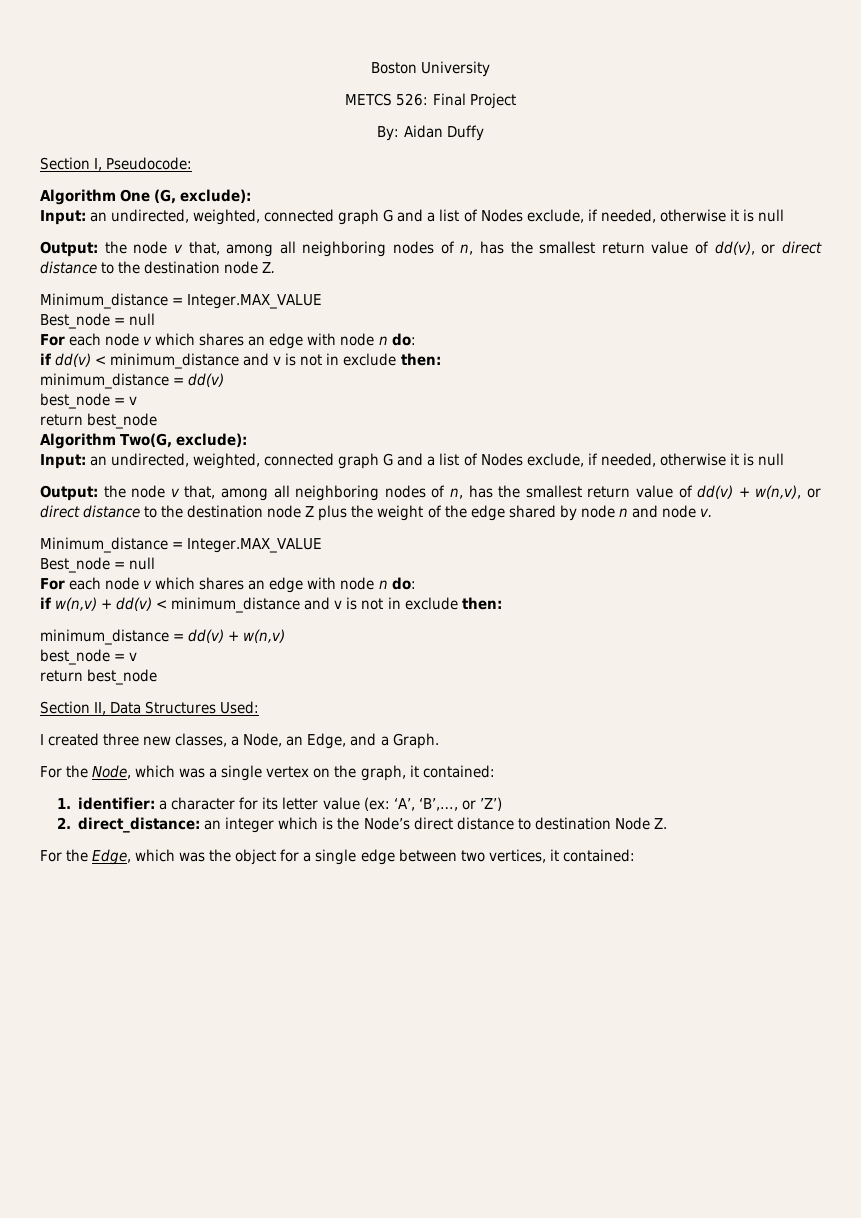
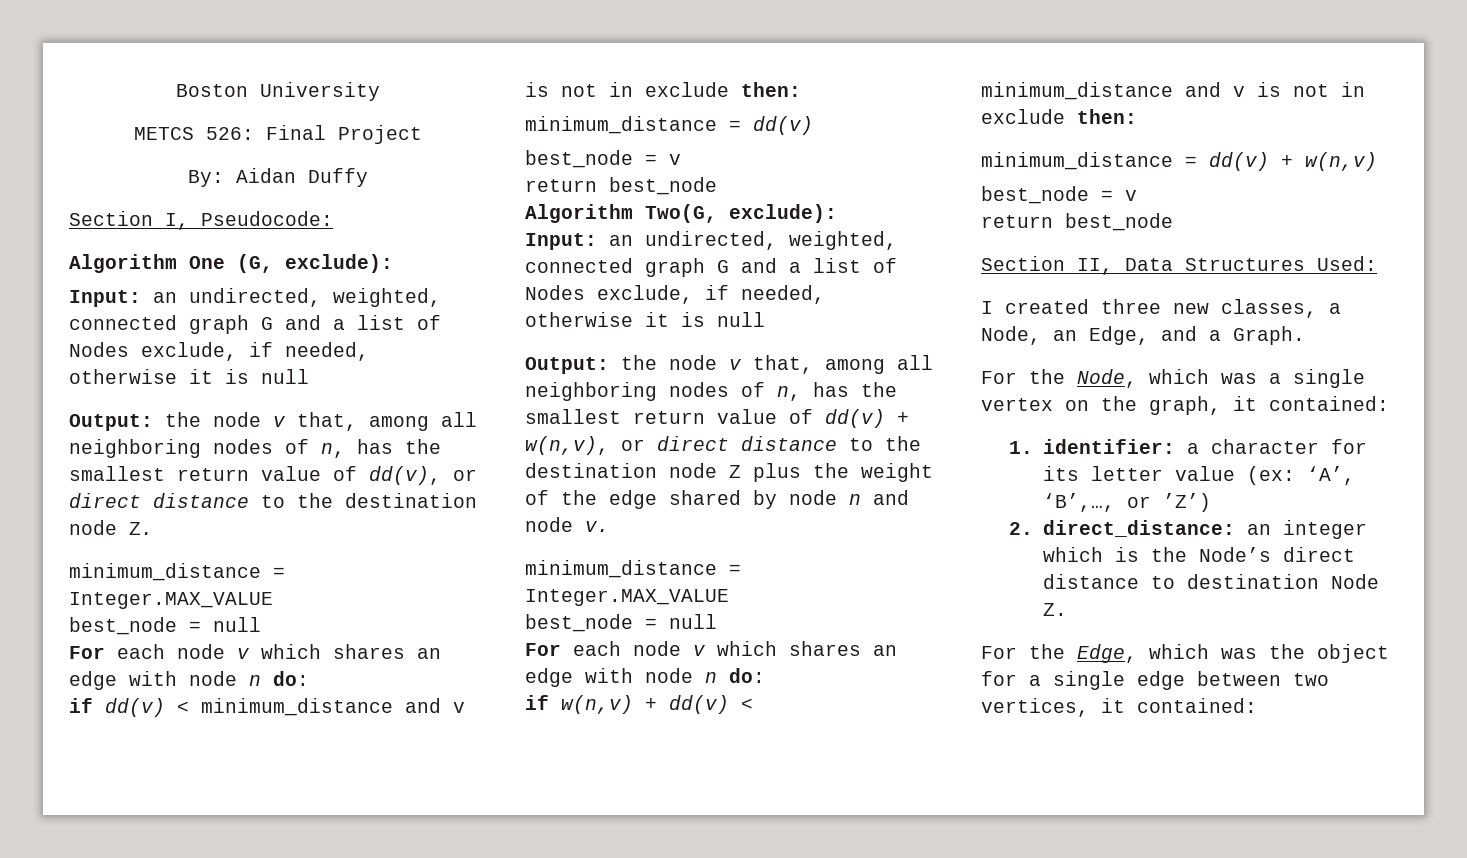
[40,293,323,309] [40,313,110,329] Minimum_distance = Integer.MAX_VALUE // Best_node -> [69,563,285,581] [69,592,273,609] [69,617,177,635] minimum_distance = Integer.MAX_VALUE // best_node
[40,537,323,553] [40,557,110,573] Minimum_distance = Integer.MAX_VALUE // Best_node -> [525,560,741,578] [525,589,729,606] [525,614,633,632] minimum_distance = Integer.MAX_VALUE // best_node

